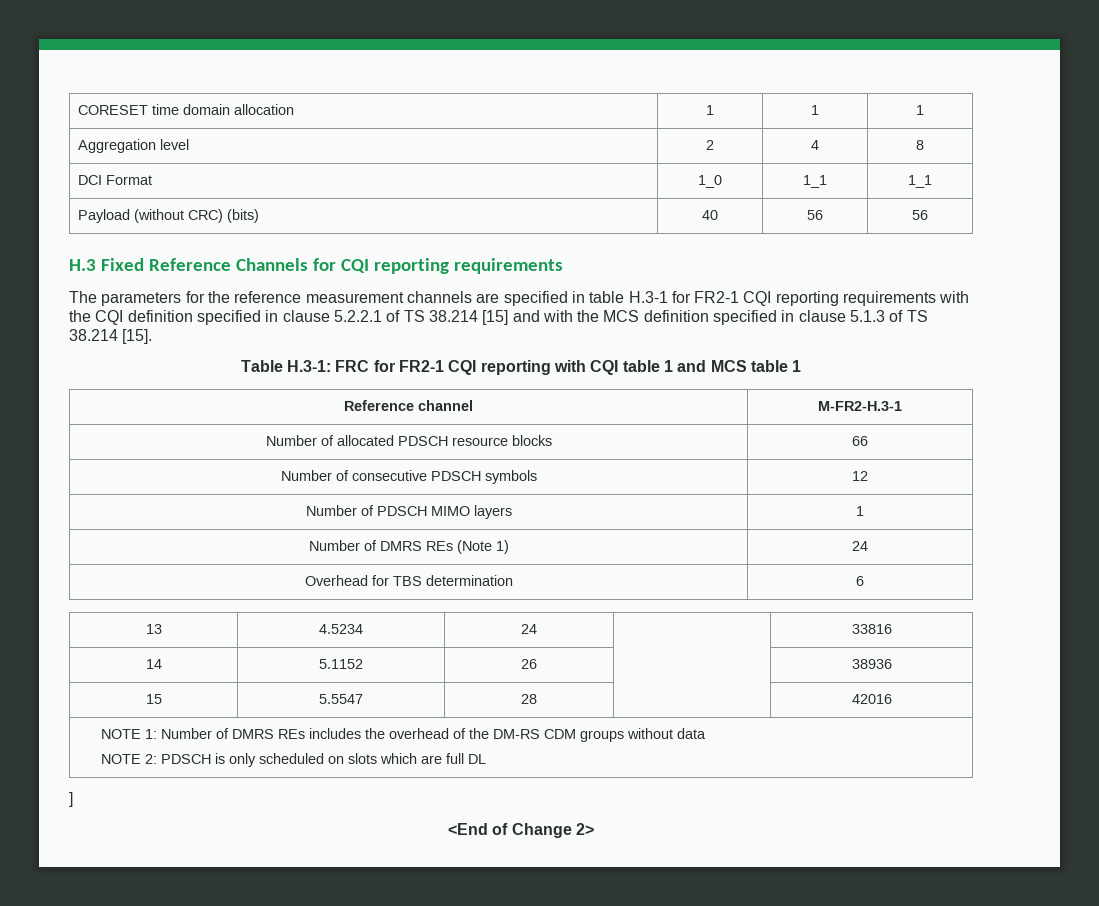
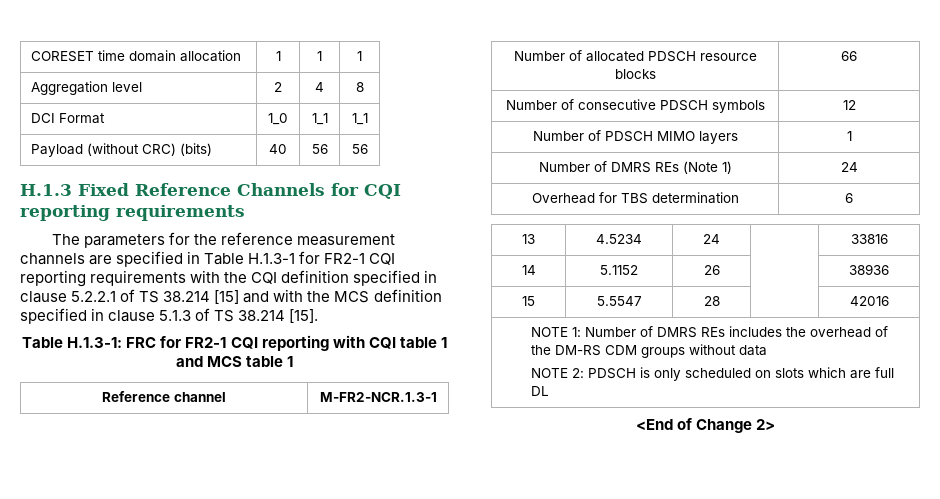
[69,259,96,271] H.3 -> [20,184,72,196] H.1.3
[589,291,668,303] table H.3-1 -> [204,253,296,265] Table H.1.3-1
[287,360,332,372] H.3-1: -> [67,337,123,348] H.1.3-1:
[818,401,902,411] M-FR2-H.3-1 -> [319,392,437,402] M-FR2-NCR.1.3-1
[69,792,73,807] // ] -> (550, 391) none

